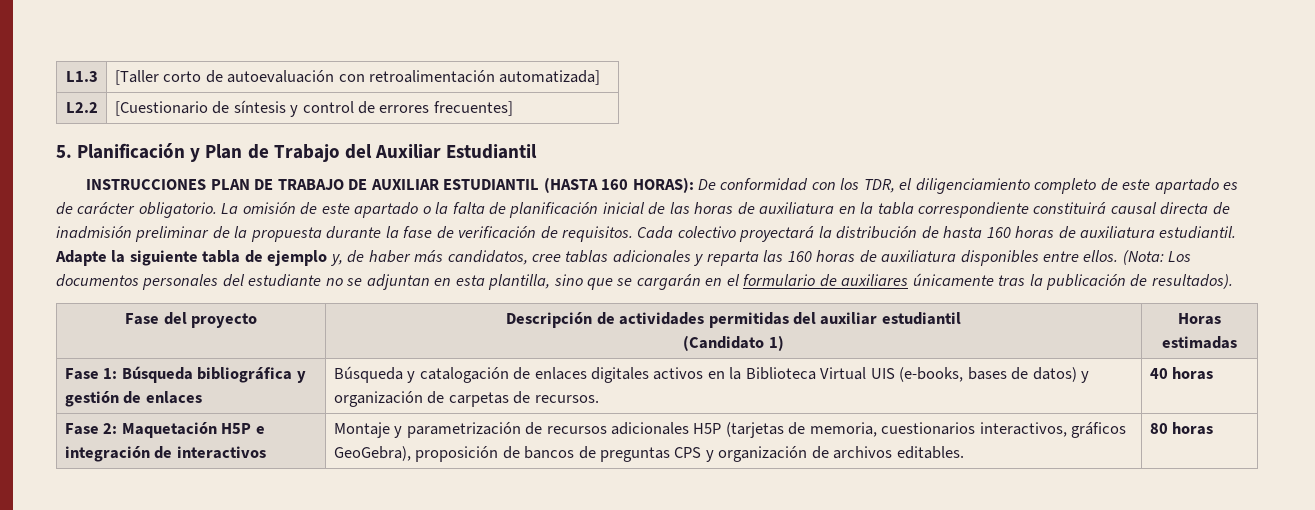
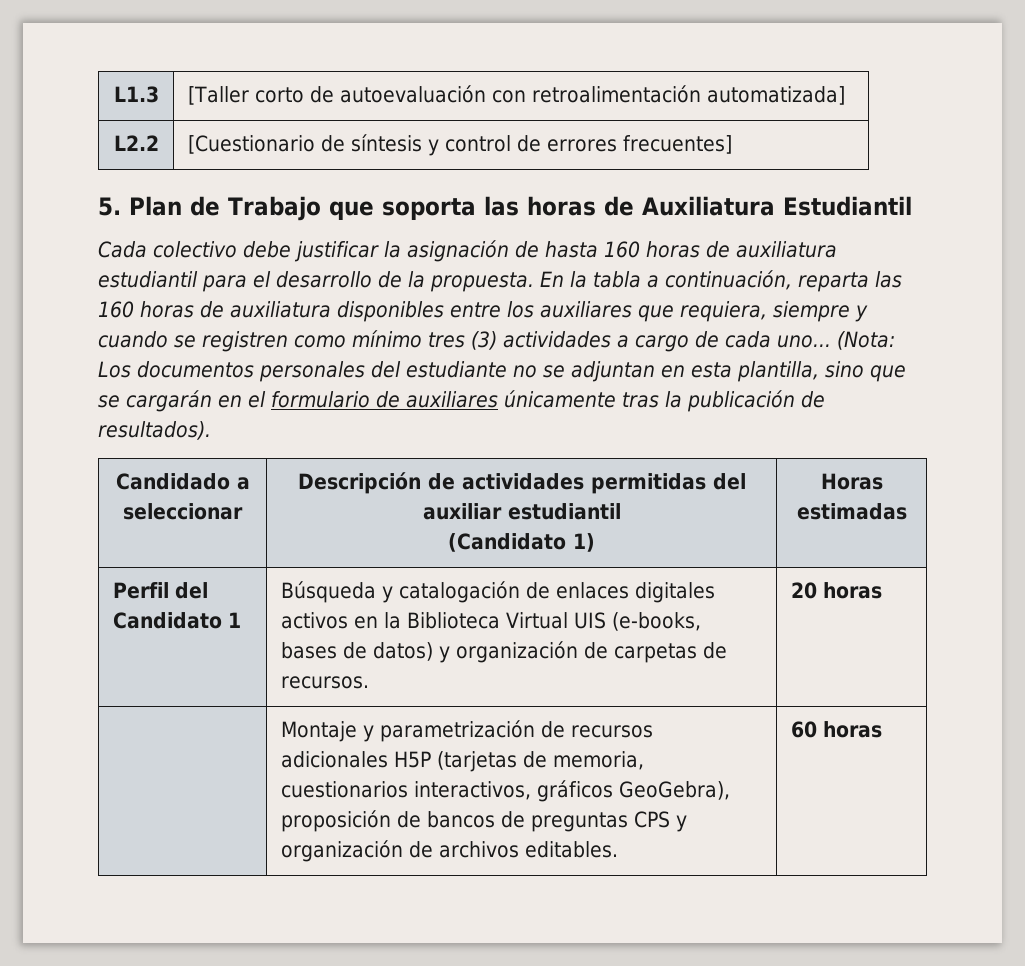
[77,143,201,162] Planificación y -> (121, 206) none
[344,144,538,159] [86,177,1239,194] [56,202,1230,218] [56,226,918,242] del Auxiliar Estudiantil // INSTRUCCIONES PLAN DE TRABAJO DE AUXILIAR ESTUDIANTIL (HASTA 160 HORAS): De conformidad con los TDR, el diligenciamiento completo de este apartado es de carácter obligatorio. La omisión de este apartado o la falta de planificación inicial de las horas de auxiliatura en la tabla correspondiente constituirá causal directa de inadmisión preliminar de la propuesta durante la fase de verificación de requisitos. Cada colectivo proyectará la distribución -> [328,196,912,220] [98,240,509,262] que soporta las horas de Auxiliatura Estudiantil // Cada colectivo debe justificar la asignación
[1159,226,1237,239] [55,250,704,266] estudiantil. Adapte la siguiente tabla de ejemplo y, de haber más candidatos, cree tablas adicionales y -> [98,270,792,292] estudiantil para el desarrollo de la propuesta. En la tabla a continuación,
[1083,250,1119,262] ellos. -> [507,301,868,322] [98,330,831,352] los auxiliares que requiera, siempre y cuando se registren como mínimo tres (3) actividades a cargo de cada uno...
[125,312,257,328] Fase del proyecto -> [115,473,250,490] [123,503,243,520] Candidado a seleccionar
[64,366,306,383] [64,391,202,407] Fase 1: Búsqueda bibliográfica y gestión de enlaces -> [112,582,208,599] [112,612,241,629] Perfil del Candidato 1
[1149,368,1168,379] 40 -> [790,582,817,599] 20
[64,422,265,438] [64,446,266,462] Fase 2: Maquetación H5P e integración de interactivos -> (882, 590) none
[1149,423,1168,434] 80 -> [790,721,817,738] 60

